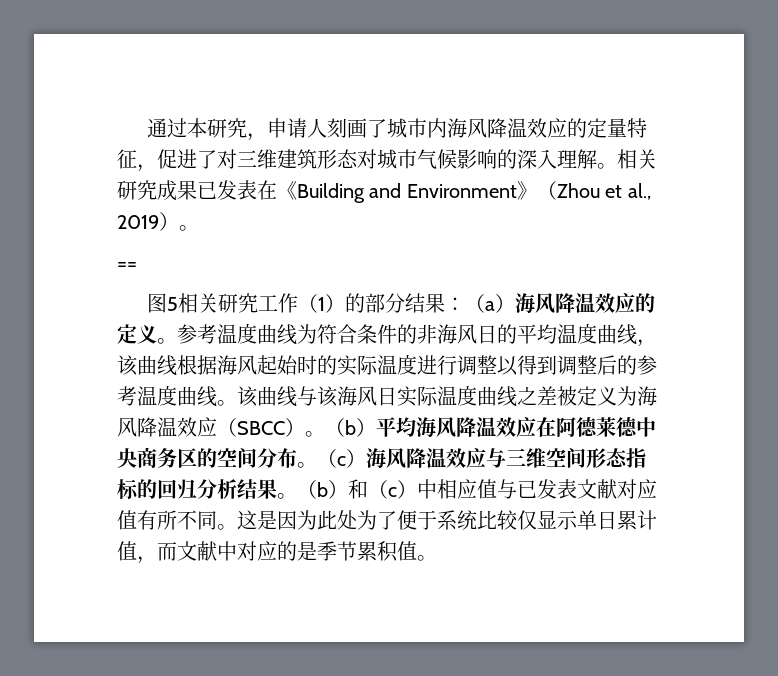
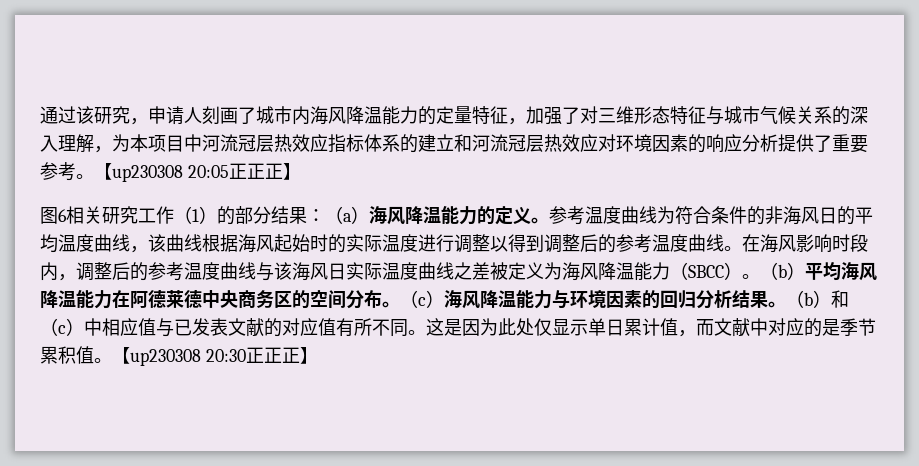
[186,118,207,138] 本 -> [76,106,94,124] 该
[526,118,567,138] 效应 -> [382,106,418,125] 能力
[157,149,197,169] 促进 -> [526,106,562,125] 加强
[277,149,377,169] 建筑形态对 -> [634,106,724,125] 形态特征与
[457,149,497,169] 影响 -> [796,106,832,124] 关系
[597,149,657,169] [117,180,651,203] [117,212,199,231] [117,262,137,270] 。相关研究成果已发表在《Building and Environment》（Zhou et al., 2019）。 // == -> [94,134,868,153] [40,162,301,182] ，为本项目中河流冠层热效应指标体系的建立和河流冠层热效应对环境因素的响应分析提供了重要参考。【up230308 20:05正正正】
[166,297,178,311] 5 -> [58,209,67,222] 6
[594,293,635,313] 效应 -> [441,206,477,225] 能力
[237,386,258,407] 该 -> [742,234,868,253] [40,262,220,281] 在海风影响时段内，调整后的参考温度
[177,417,217,437] 效应 -> [634,262,670,281] 能力
[496,417,536,437] 效应 -> [76,290,112,309] 能力
[446,448,646,468] [117,479,139,500] 效应与三维空间形态指标 -> [516,290,642,309] 能力与环境因素
(617, 489) none -> [264,318,282,337] 的
[357,510,518,530] 为了便于系统比较 -> (534, 327) none
(437, 558) none -> [112,347,318,366] 【up230308 20:30正正正】

